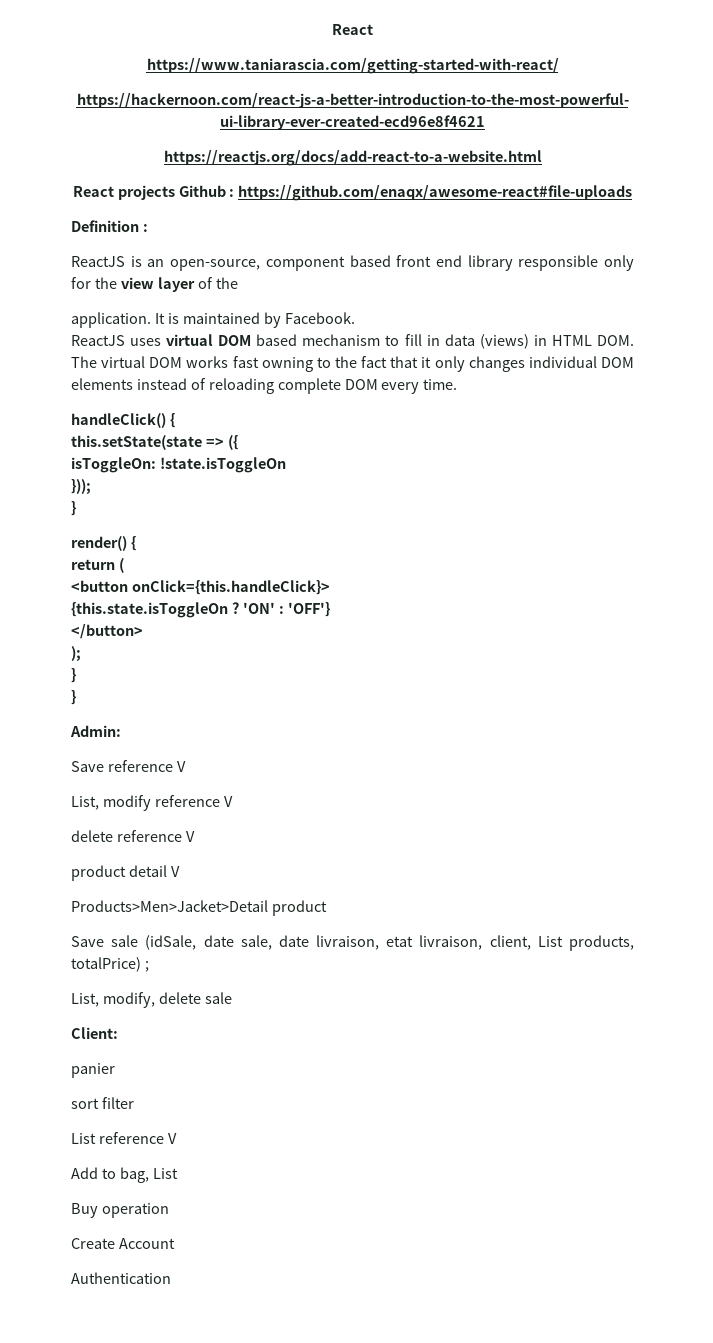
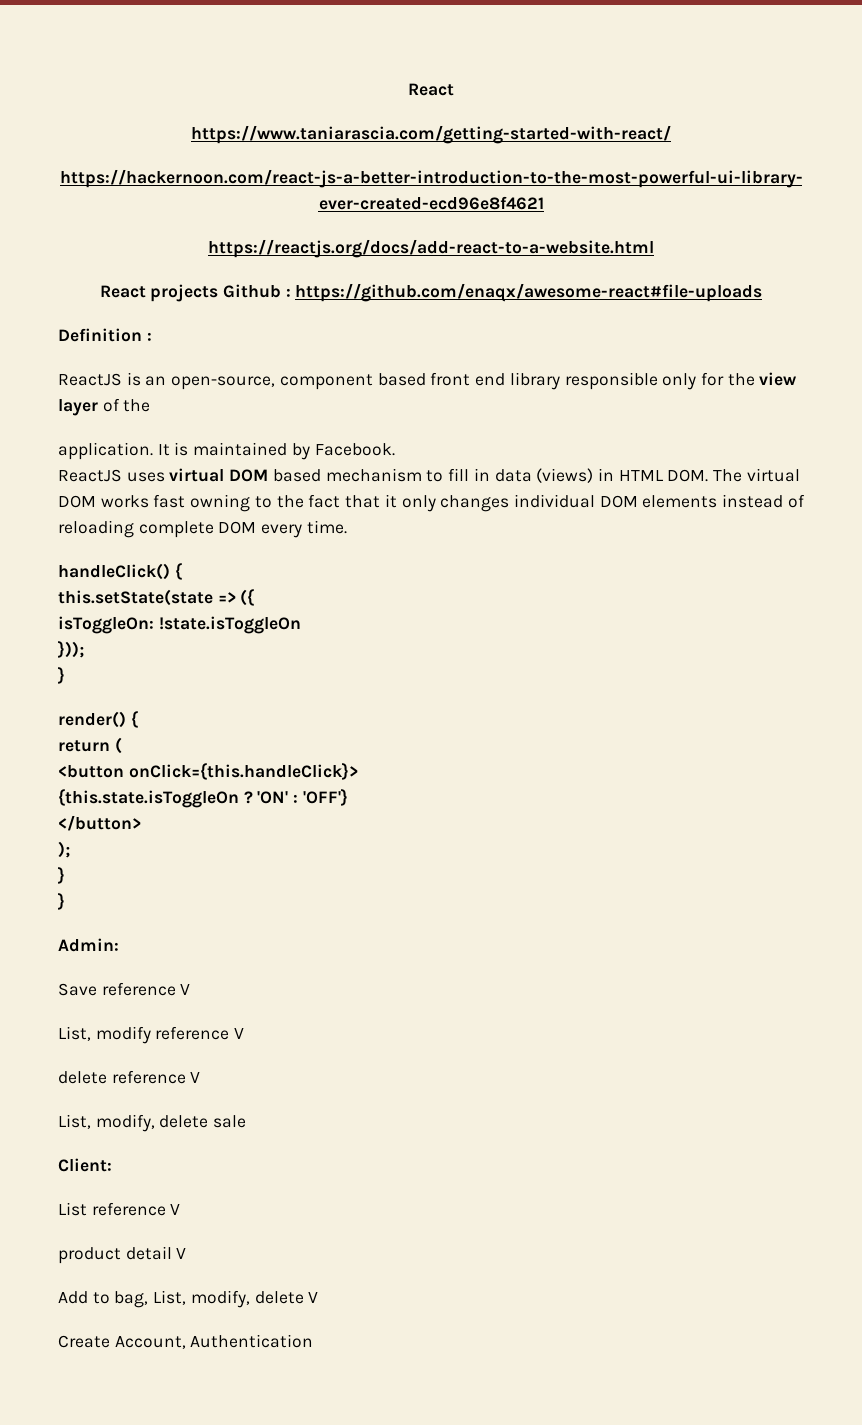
[71,865,180,881] [71,900,327,916] [71,935,634,951] [71,957,149,972] // product detail V // Products>Men>Jacket>Detail product // Save sale (idSale, date sale, date livraison, etat livraison, client, List products, totalPrice) ; -> (201, 1077) none
[71,1063,115,1078] [71,1097,134,1109] // panier // sort filter -> (112, 1165) none
(177, 1138) none -> [58,1246,187,1264] // product detail V
[152,1168,178,1179] [71,1203,169,1218] List // Buy operation -> [153,1290,319,1308] List, modify, delete V
[118,1238,175,1249] Account // -> [114,1336,186,1349] Account,

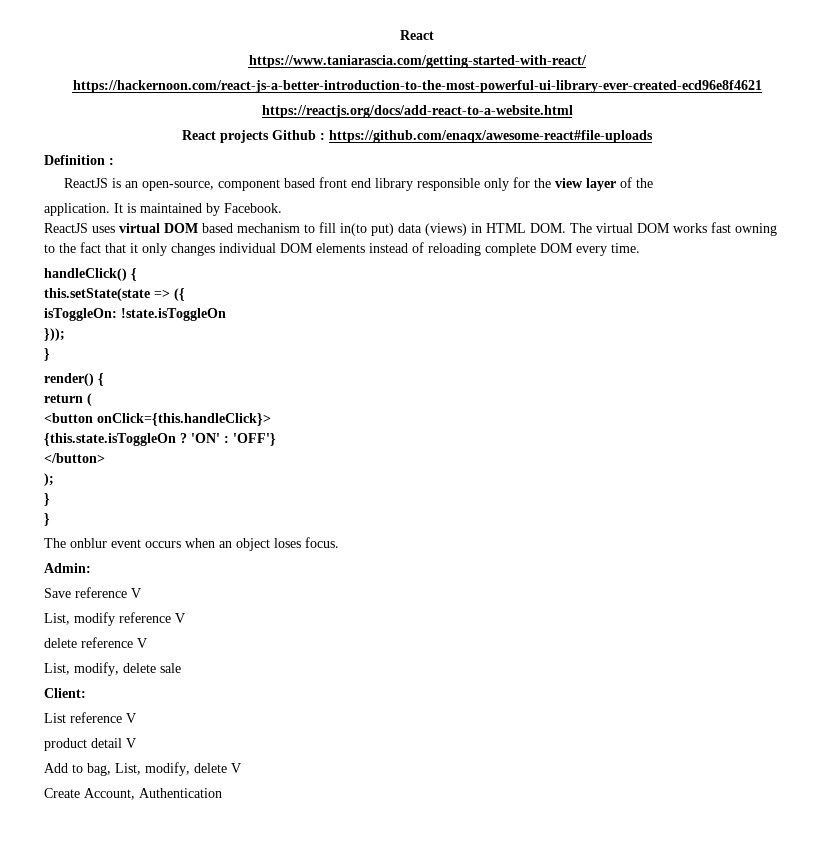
[473,468,490,481] in -> [340,223,394,236] in(to put)
(65, 901) none -> [44,537,339,551] // The onblur event occurs when an object loses focus.

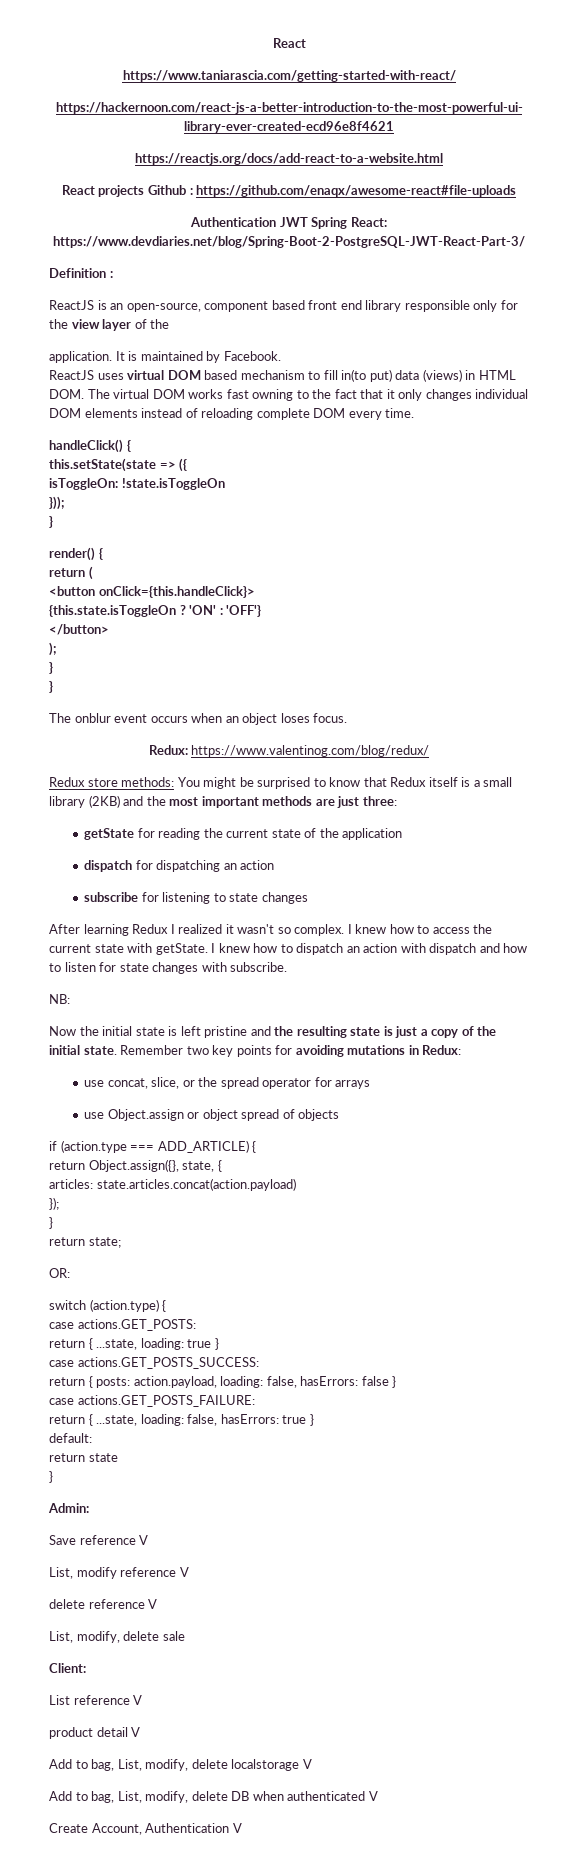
(653, 136) none -> [190,217,387,229] [53,236,525,248] // Authentication JWT Spring React: https://www.devdiaries.net/blog/Spring-Boot-2-PostgreSQL-JWT-React-Part-3/
(339, 542) none -> [148,745,430,757] [49,777,513,789] [49,795,397,808] [84,828,403,840] [84,860,275,872] [84,892,308,904] [49,924,493,936] [49,943,528,955] [49,962,288,974] [49,994,70,1004] [49,1026,497,1038] [49,1045,462,1057] [84,1077,371,1089] [84,1109,340,1121] [49,1140,257,1153] [49,1159,222,1172] [49,1178,296,1191] [49,1197,59,1210] [49,1217,53,1229] [49,1237,121,1248] [49,1268,70,1278] [49,1299,167,1312] [49,1319,196,1331] [49,1338,219,1350] [49,1357,259,1369] [49,1376,397,1388] [49,1395,255,1407] [49,1414,314,1426] [49,1433,92,1443] [49,1453,118,1462] [49,1471,53,1483] // Redux: https://www.valentinog.com/blog/redux/ // Redux store methods: You might be surprised to know that Redux itself is a small library (2KB) and the most important methods are just three: // getState for reading the current state of the application // dispatch for dispatching an action // subscribe for listening to state changes // After learning Redux I realized it wasn't so complex. I knew how to access the current state with getState. I knew how to dispatch an action with dispatch and how to listen for state changes with subscribe. // NB: // Now the initial state is left pristine and the resulting state is just a copy of the initial state. Remember two key points for avoiding mutations in Redux: // use concat, slice, or the spread operator for arrays // use Object.assign or object spread of objects // if (action.type === ADD_ARTICLE) { // return Object.assign({}, state, { // articles: state.articles.concat(action.payload) // }); // } // return state; // OR: // switch (action.type) { // case actions.GET_POSTS: // return { ...state, loading: true } // case actions.GET_POSTS_SUCCESS: // return { posts: action.payload, loading: false, hasErrors: false } // case actions.GET_POSTS_FAILURE: // return { ...state, loading: false, hasErrors: true } // default: // return state // }
(227, 768) none -> [231,1759,312,1771] [49,1791,366,1803] localstorage V // Add to bag, List, modify, delete DB when authenticated
(222, 793) none -> [232,1823,242,1833] V

